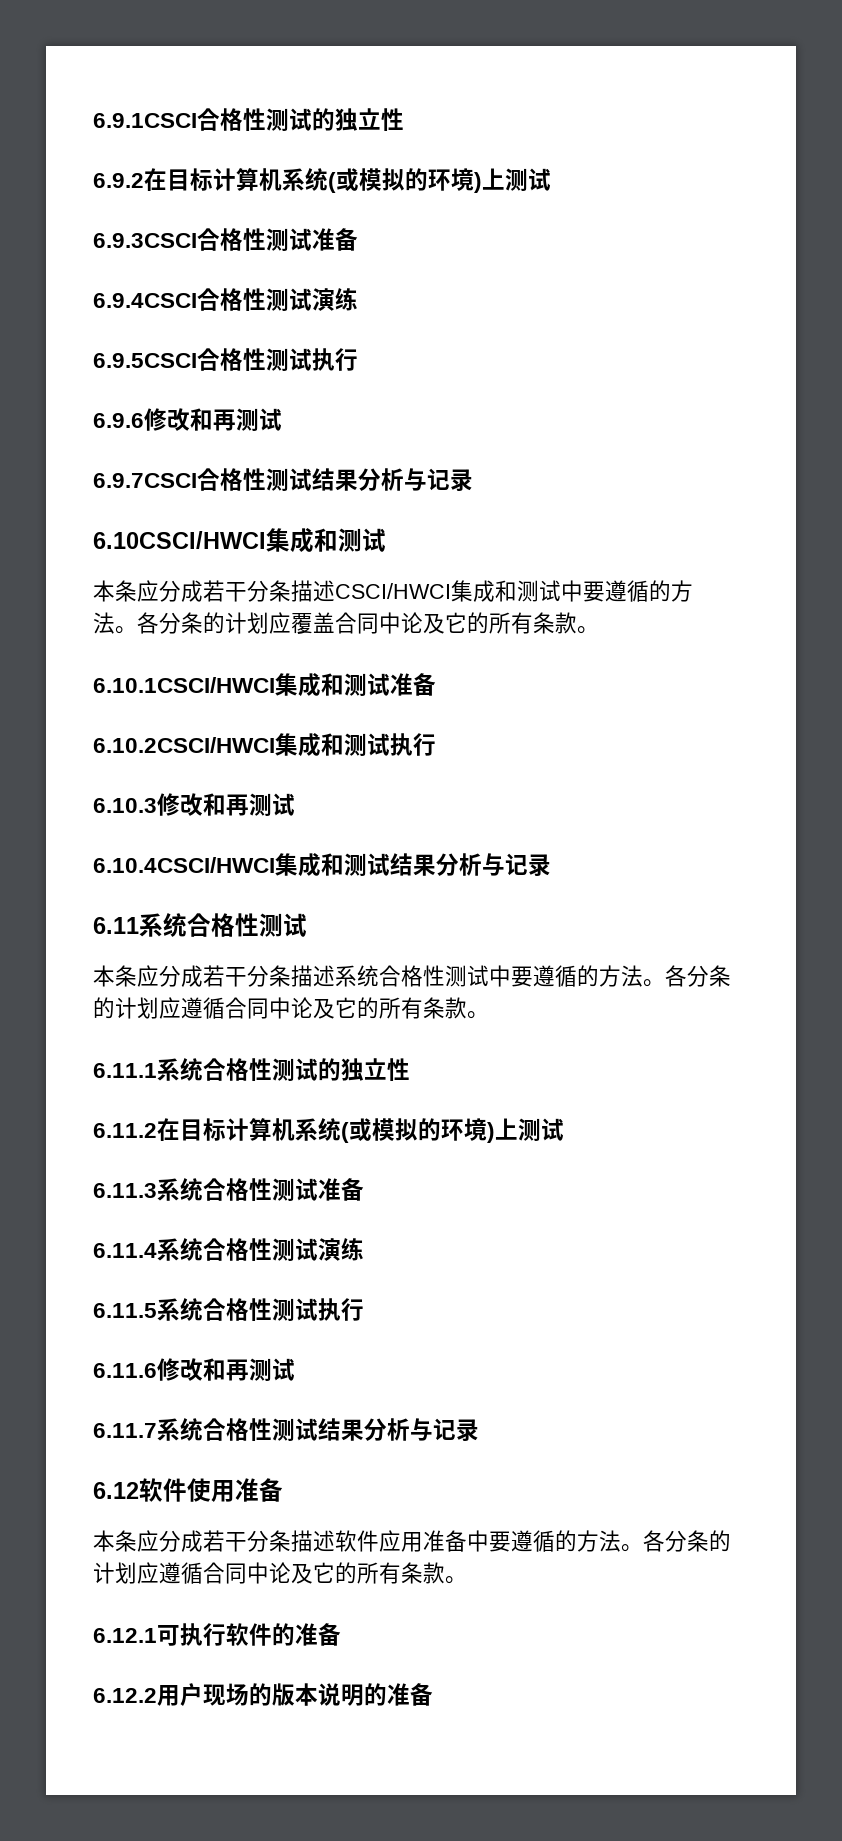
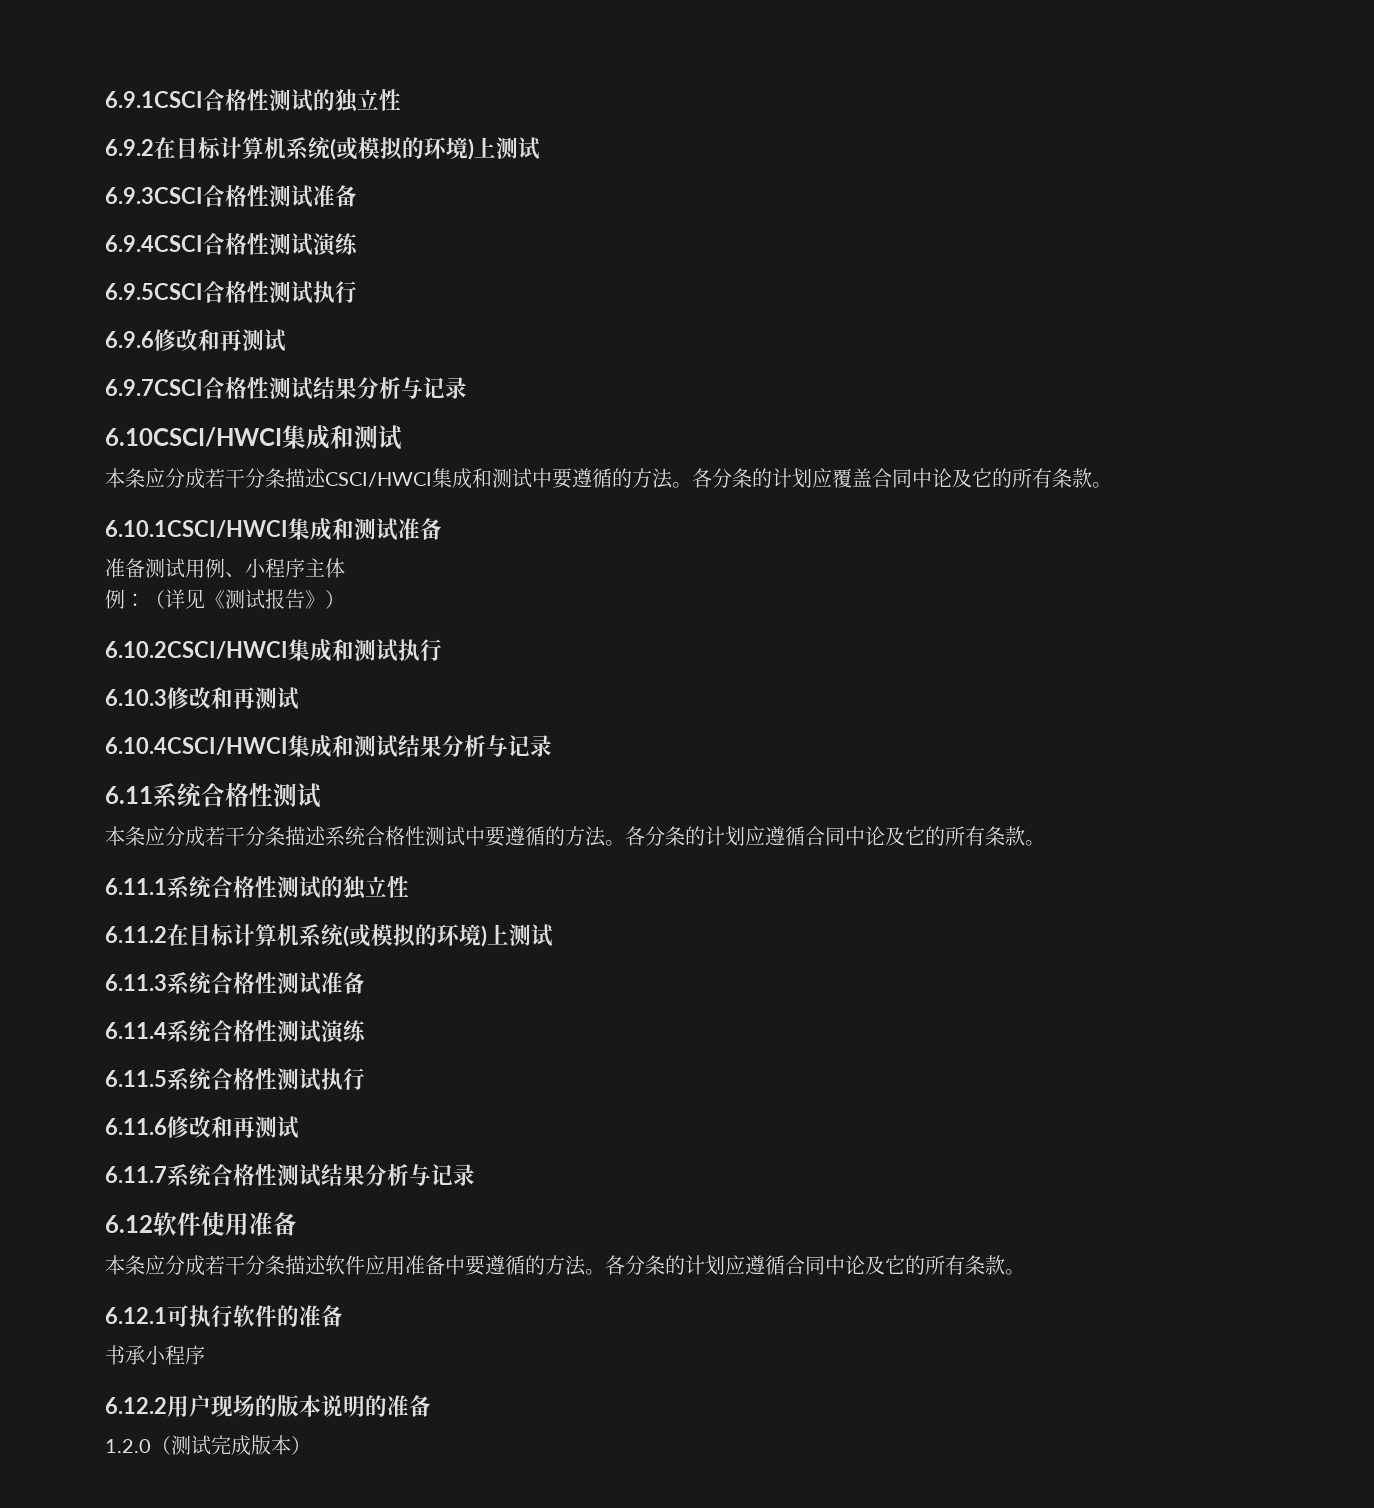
(436, 684) none -> [105,558,345,578] [105,589,345,609] // 准备测试用例、小程序主体 // 例：（详见《测试报告》）
(341, 1634) none -> [105,1345,205,1365] // 书承小程序
(433, 1694) none -> [105,1435,311,1456] // 1.2.0（测试完成版本）

